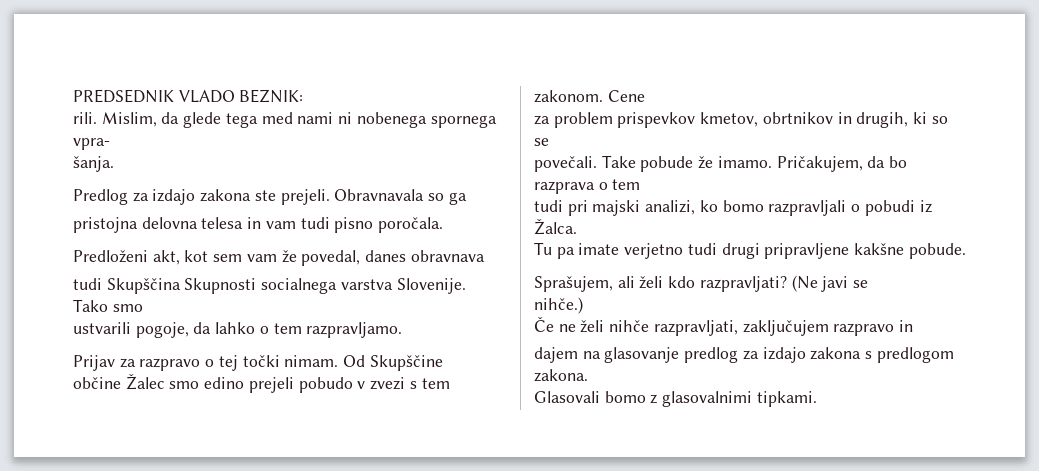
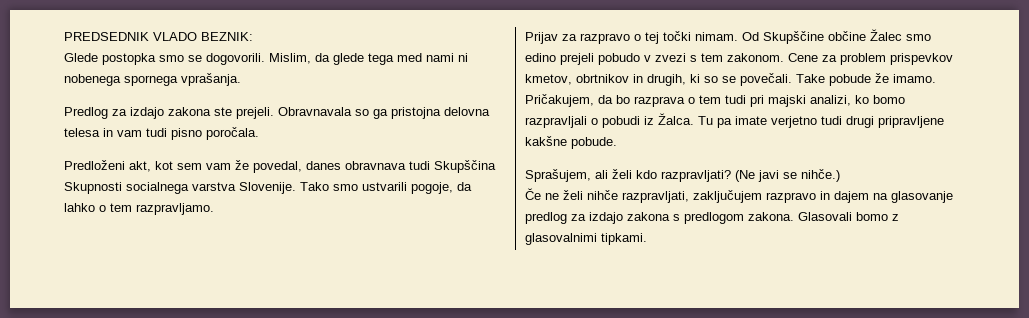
[73,112,97,124] rili. -> [64,53,265,65] Glede postopka smo se dogovorili.
[73,138,110,150] [73,156,114,172] vpra- // šanja. -> [181,73,241,86] vprašanja.
(467, 198) // -> (388, 114) none
(485, 256) // -> (406, 165) none
(143, 308) // -> (358, 187) none
(443, 363) // -> (824, 37) none
(645, 96) // -> (818, 57) none
(549, 142) // -> (736, 79) none
(641, 184) // -> (721, 99) none
(577, 227) // -> (694, 119) none
(869, 284) // -> (797, 175) none
(914, 326) // -> (830, 195) none
(588, 375) // -> (794, 216) none

